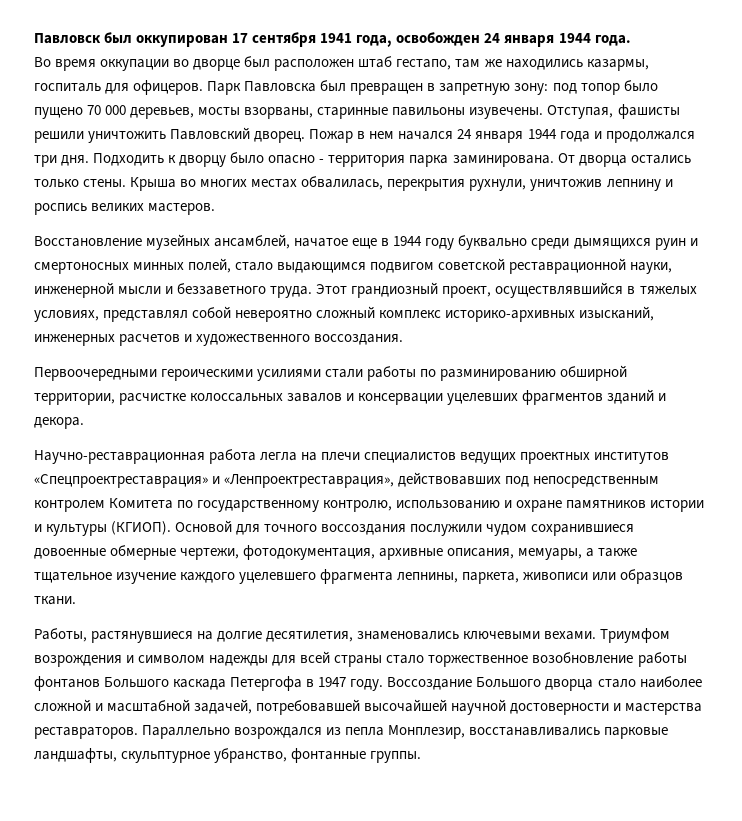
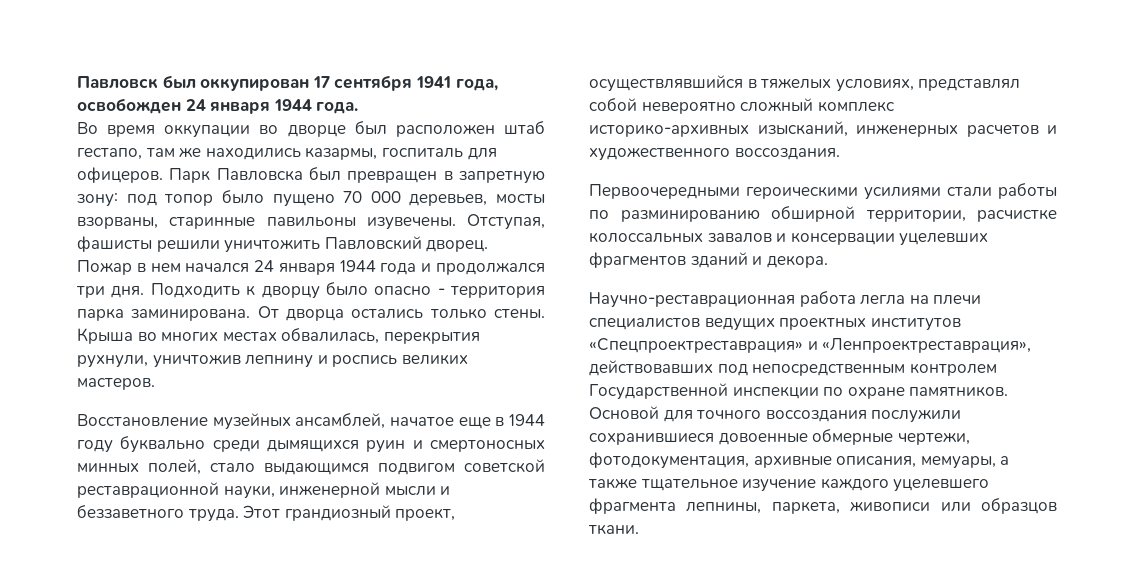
[109,498,705,512] [34,521,172,536] Комитета по государственному контролю, использованию и охране памятников истории и культуры (КГИОП). -> [589,383,1009,400] Государственной инспекции по охране памятников.
[486,524,528,536] чудом -> (962, 416) none
[34,628,671,643] [34,651,687,667] [34,676,702,691] [34,699,703,715] [34,725,669,739] [34,748,422,763] // Работы, растянувшиеся на долгие десятилетия, знаменовались ключевыми вехами. Триумфом возрождения и символом надежды для всей страны стало торжественное возобновление работы фонтанов Большого каскада Петергофа в 1947 году. Воссоздание Большого дворца стало наиболее сложной и масштабной задачей, потребовавшей высочайшей научной достоверности и мастерства реставраторов. Параллельно возрождался из пепла Монплезир, восстанавливались парковые ландшафты, скульптурное убранство, фонтанные группы. -> (639, 529) none

